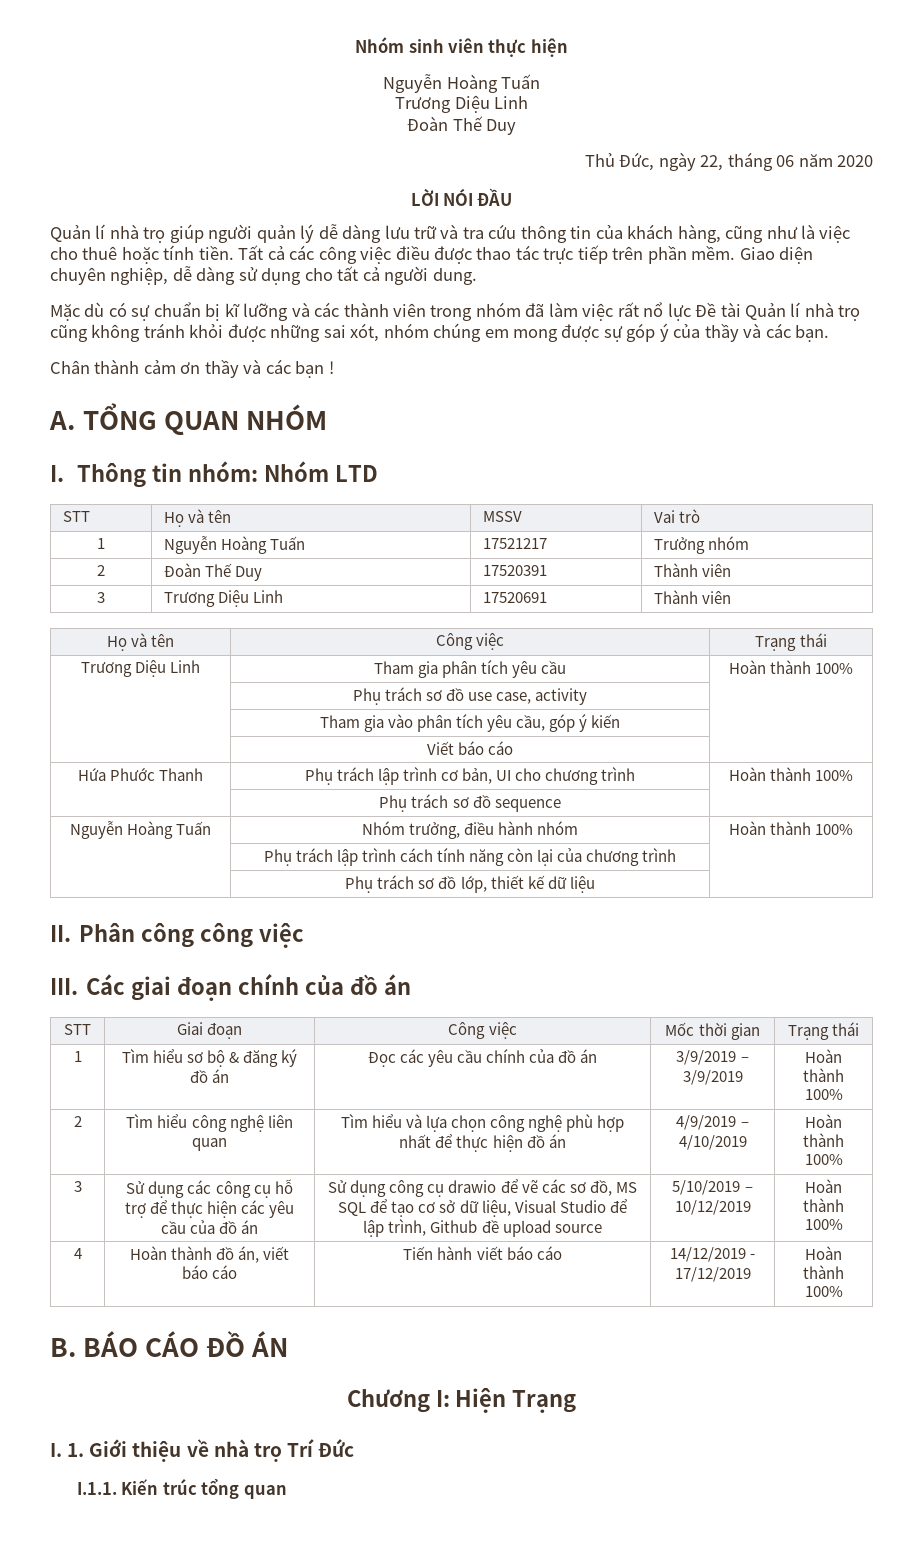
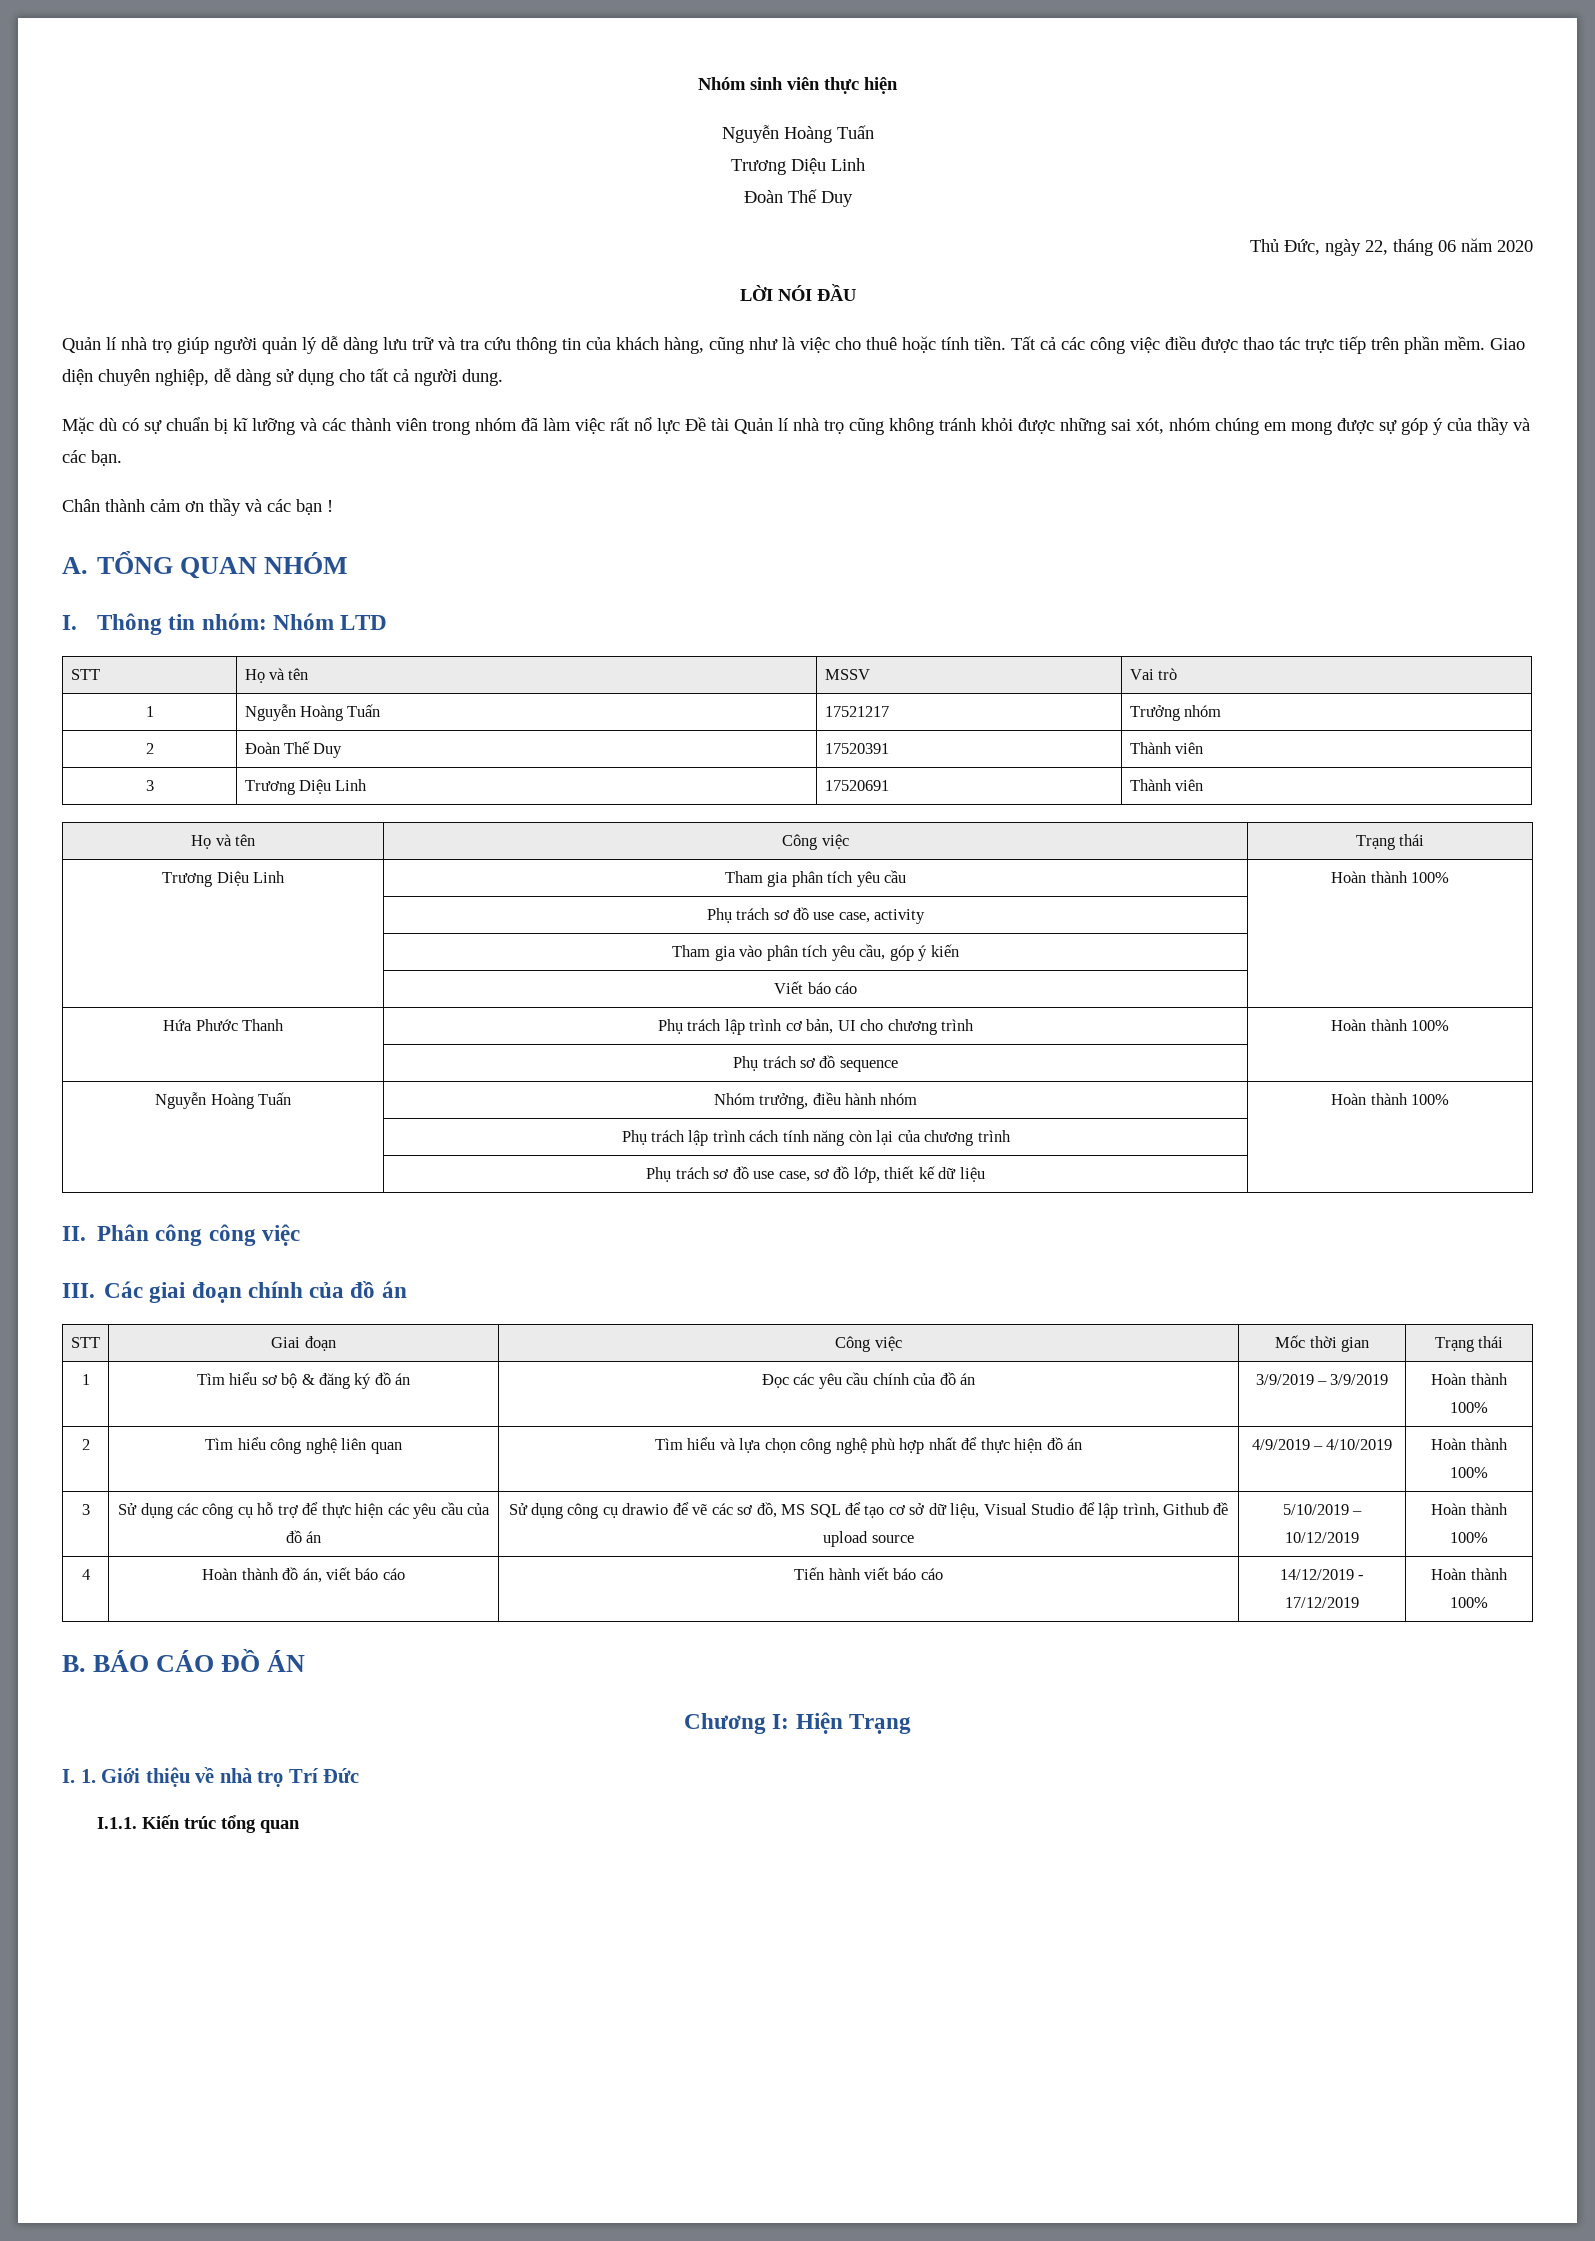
(457, 882) none -> [753,1166,850,1182] use case, sơ đồ

